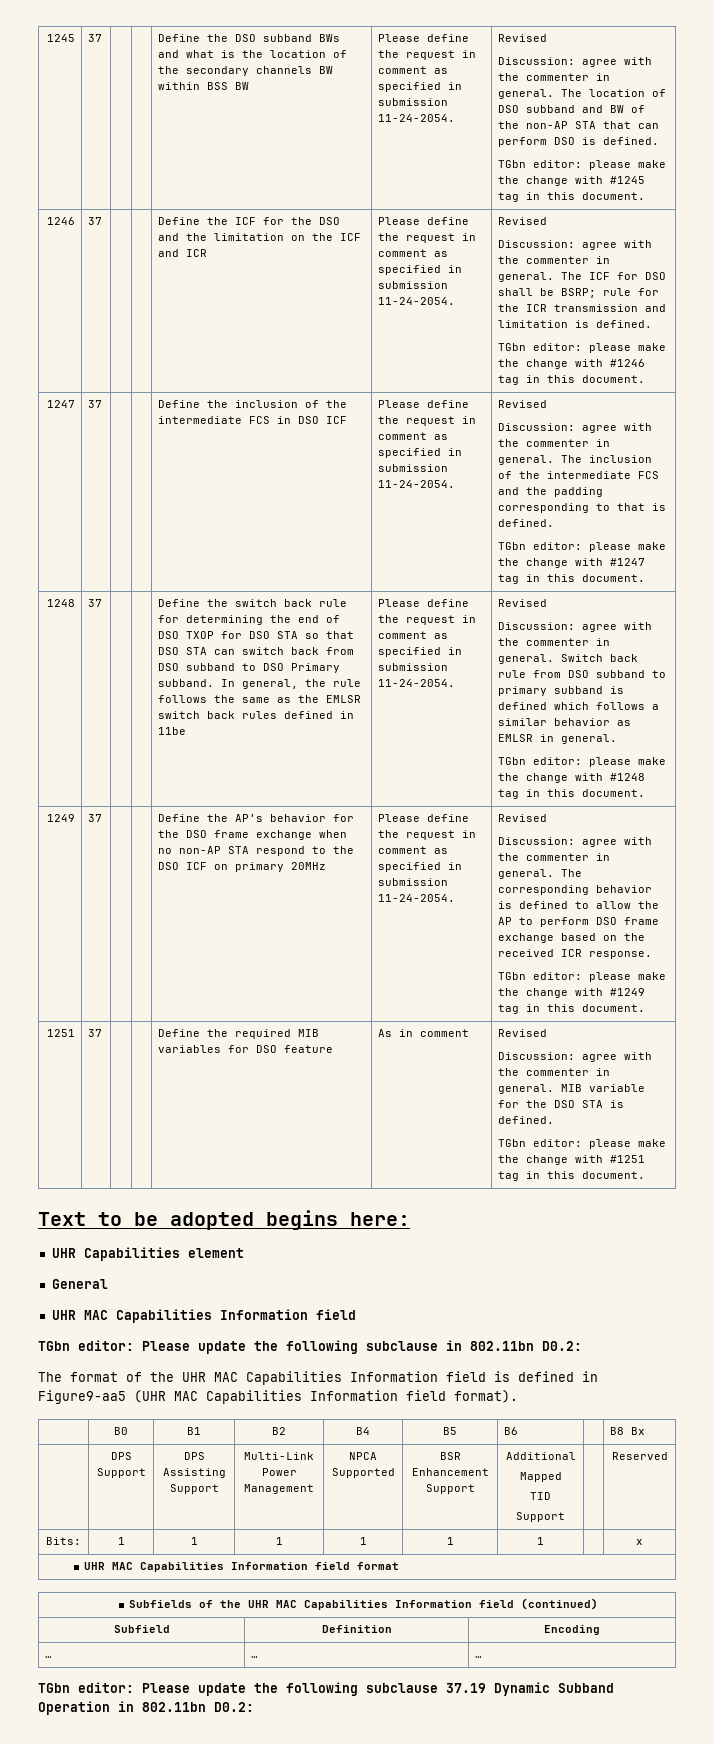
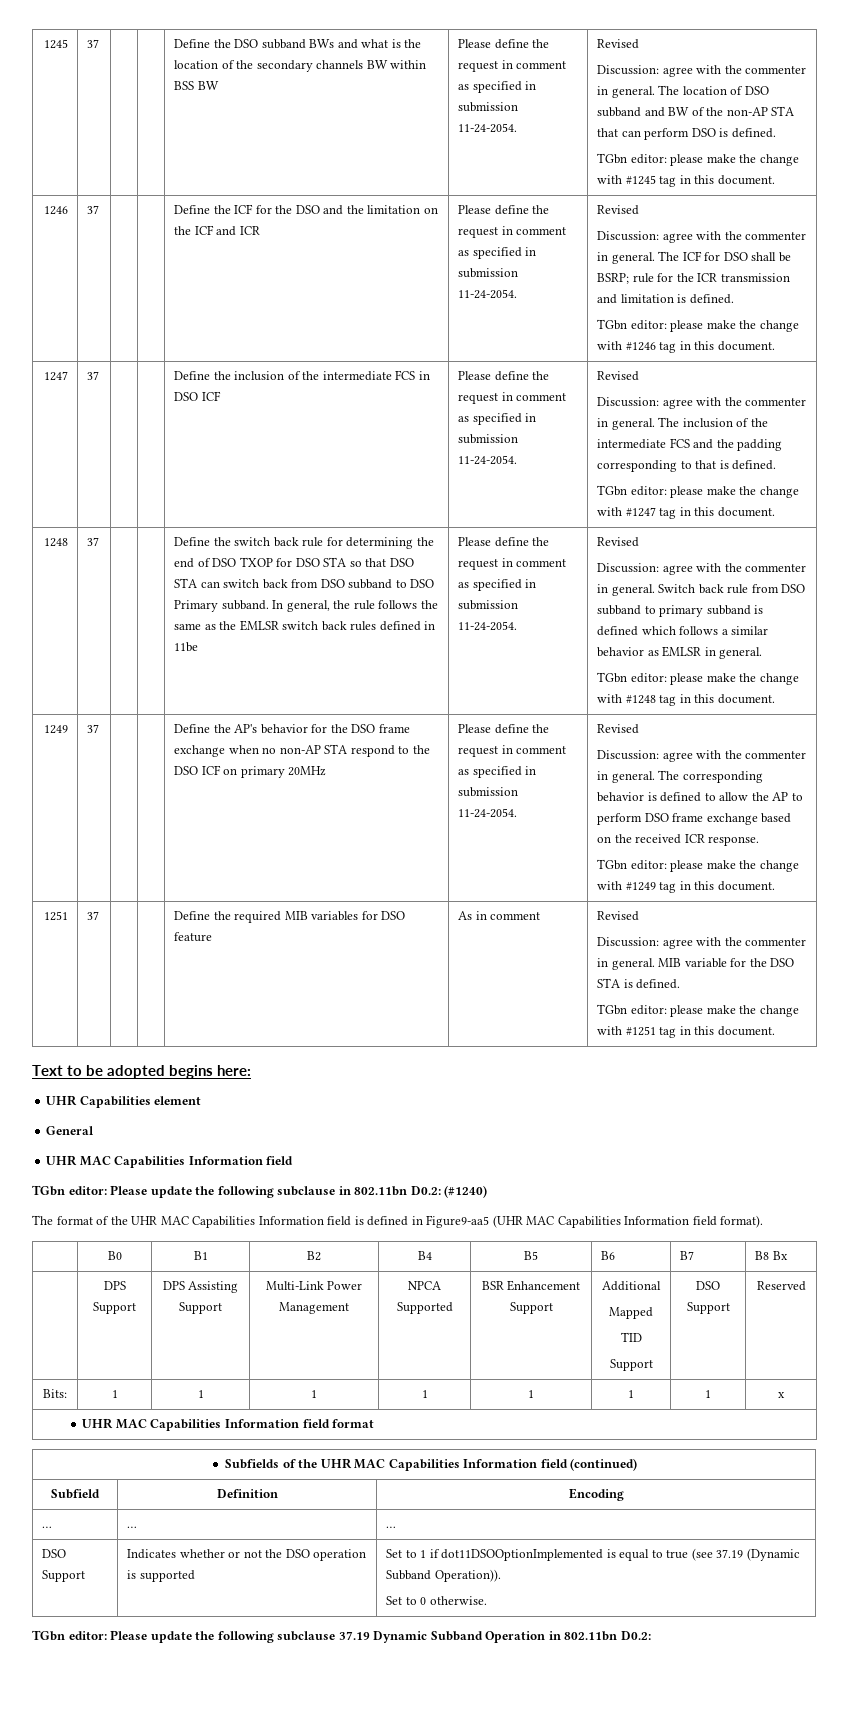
(582, 1346) none -> [444,1185,488,1198] (#1240)
(519, 1431) none -> [680,1251,695,1260] B7
(565, 1517) none -> [696,1281,720,1290] [686,1302,730,1314] DSO Support
(544, 1541) none -> [705,1390,711,1398] 1
(483, 1657) none -> [42,1549,67,1558] [42,1570,86,1582] [127,1549,367,1561] [127,1570,195,1582] [386,1548,800,1561] [386,1569,501,1582] [386,1596,487,1605] // DSO Support | Indicates whether or not the DSO operation is supported | Set to 1 if dot11DSOOptionImplemented is equal to true (see 37.19 (Dynamic Subband Operation)). // Set to 0 otherwise.

